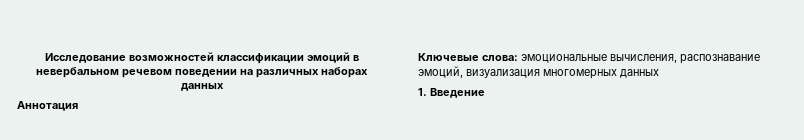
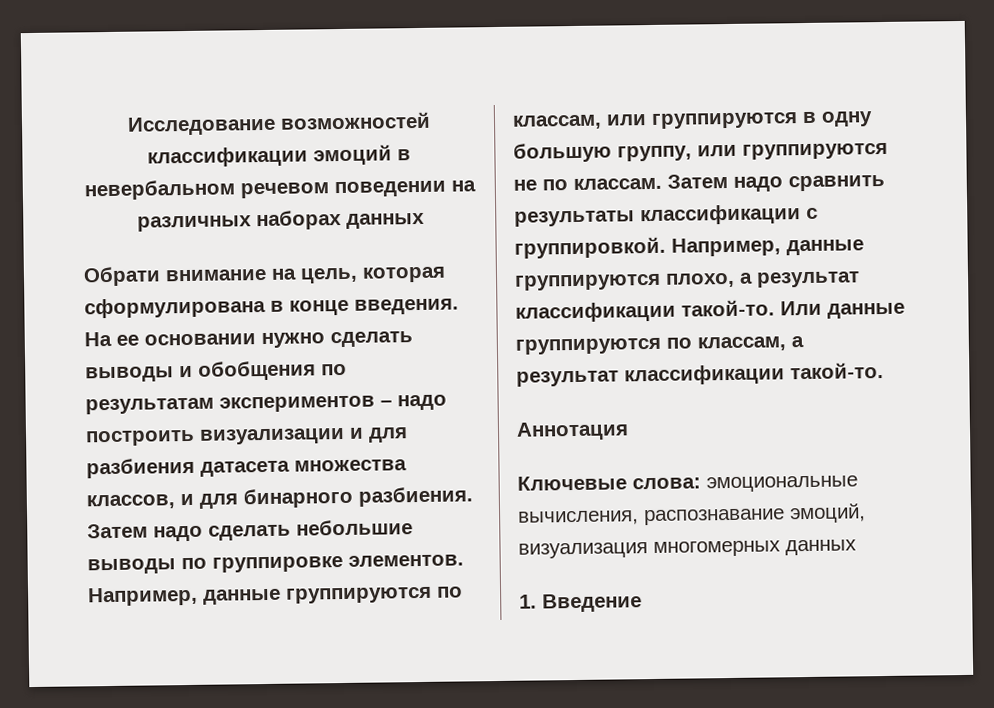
(224, 87) none -> [83,266,446,287] [84,296,459,319] [84,331,413,349] [85,360,347,383] [85,394,447,415] [85,427,408,447] [86,457,407,479] [86,486,473,510] [87,519,413,542] [87,554,464,575] [87,586,463,607] [512,111,873,130] [513,142,888,163] [513,174,885,192] [514,204,818,227] [514,236,864,259] [514,271,860,291] [515,299,905,323] [515,336,804,355] [516,362,884,387] // Обрати внимание на цель, которая сформулирована в конце введения. На ее основании нужно сделать выводы и обобщения по результатам экспериментов – надо построить визуализации и для разбиения датасета множества классов, и для бинарного разбиения. Затем надо сделать небольшие выводы по группировке элементов. Например, данные группируются по классам, или группируются в одну большую группу, или группируются не по классам. Затем надо сравнить результаты классификации с группировкой. Например, данные группируются плохо, а результат классификации такой-то. Или данные группируются по классам, а результат классификации такой-то.

